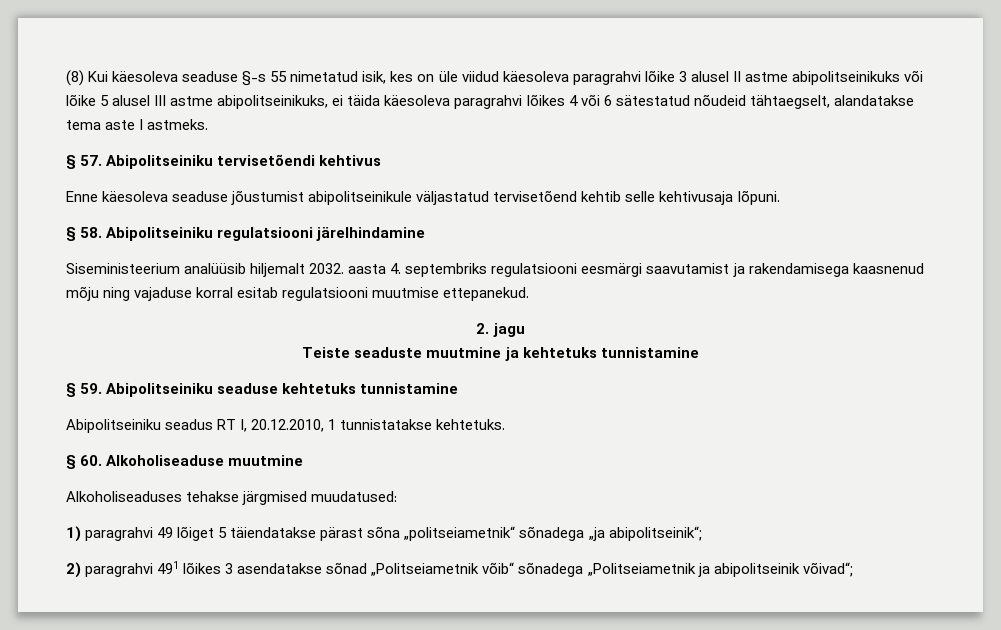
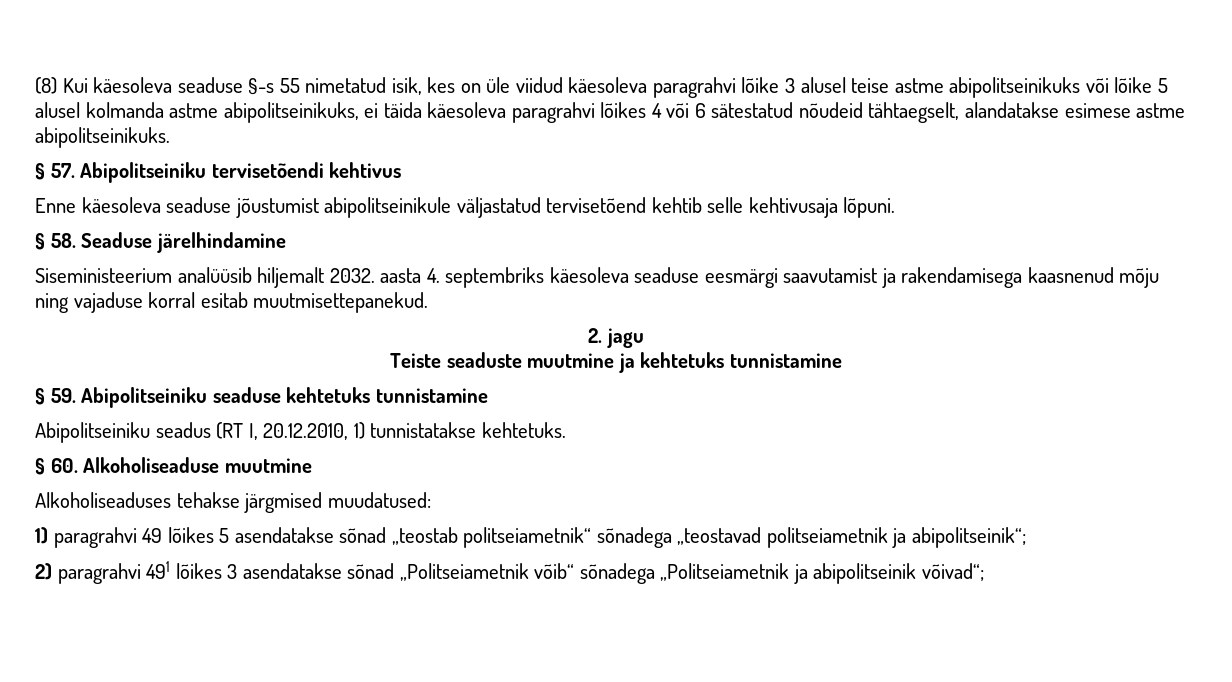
[732,71,741,82] II -> [851,78,890,93] teise
[154,95,167,106] III -> [85,102,164,118] kolmanda
[66,119,209,130] tema aste I astmeks. -> [1064,103,1186,118] [35,127,170,148] esimese astme abipolitseinikuks.
[106,227,314,241] Abipolitseiniku regulatsiooni -> [81,232,153,248] Seaduse
[491,263,578,277] regulatsiooni -> [549,267,700,283] käesoleva seaduse
[282,287,530,301] regulatsiooni muutmise ettepanekud. -> [253,292,429,313] muutmisettepanekud.
[217,419,237,430] RT -> [216,422,244,439] (RT
[328,419,337,430] 1 -> [353,422,365,439] 1)
[177,526,605,541] lõiget 5 täiendatakse pärast sõna „politseiametnik“ sõnadega „ja -> [167,527,907,548] lõikes 5 asendatakse sõnad „teostab politseiametnik“ sõnadega „teostavad politseiametnik ja

